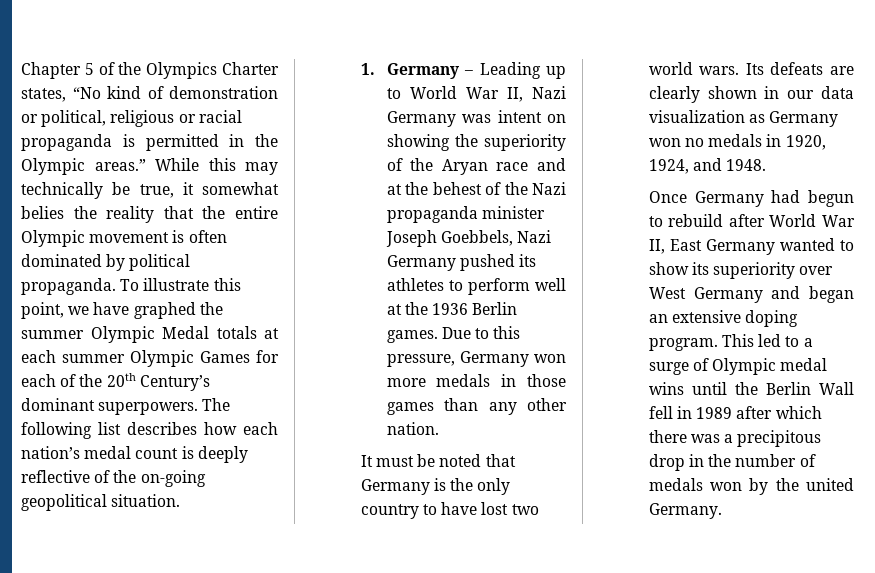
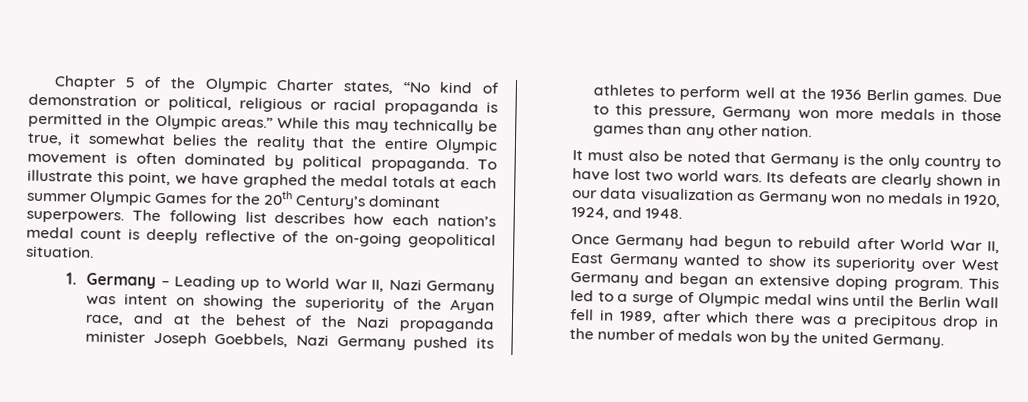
[146,62,218,79] Olympics -> [204,77,268,93] Olympic
[21,326,209,343] summer Olympic Medal -> [340,175,389,187] medal
[21,374,77,387] each of -> (234, 198) none
[496,162,529,171] race -> [85,314,125,326] race,
(414, 461) none -> [627,149,659,162] also
[696,407,733,419] 1989 -> [618,310,657,324] 1989,

